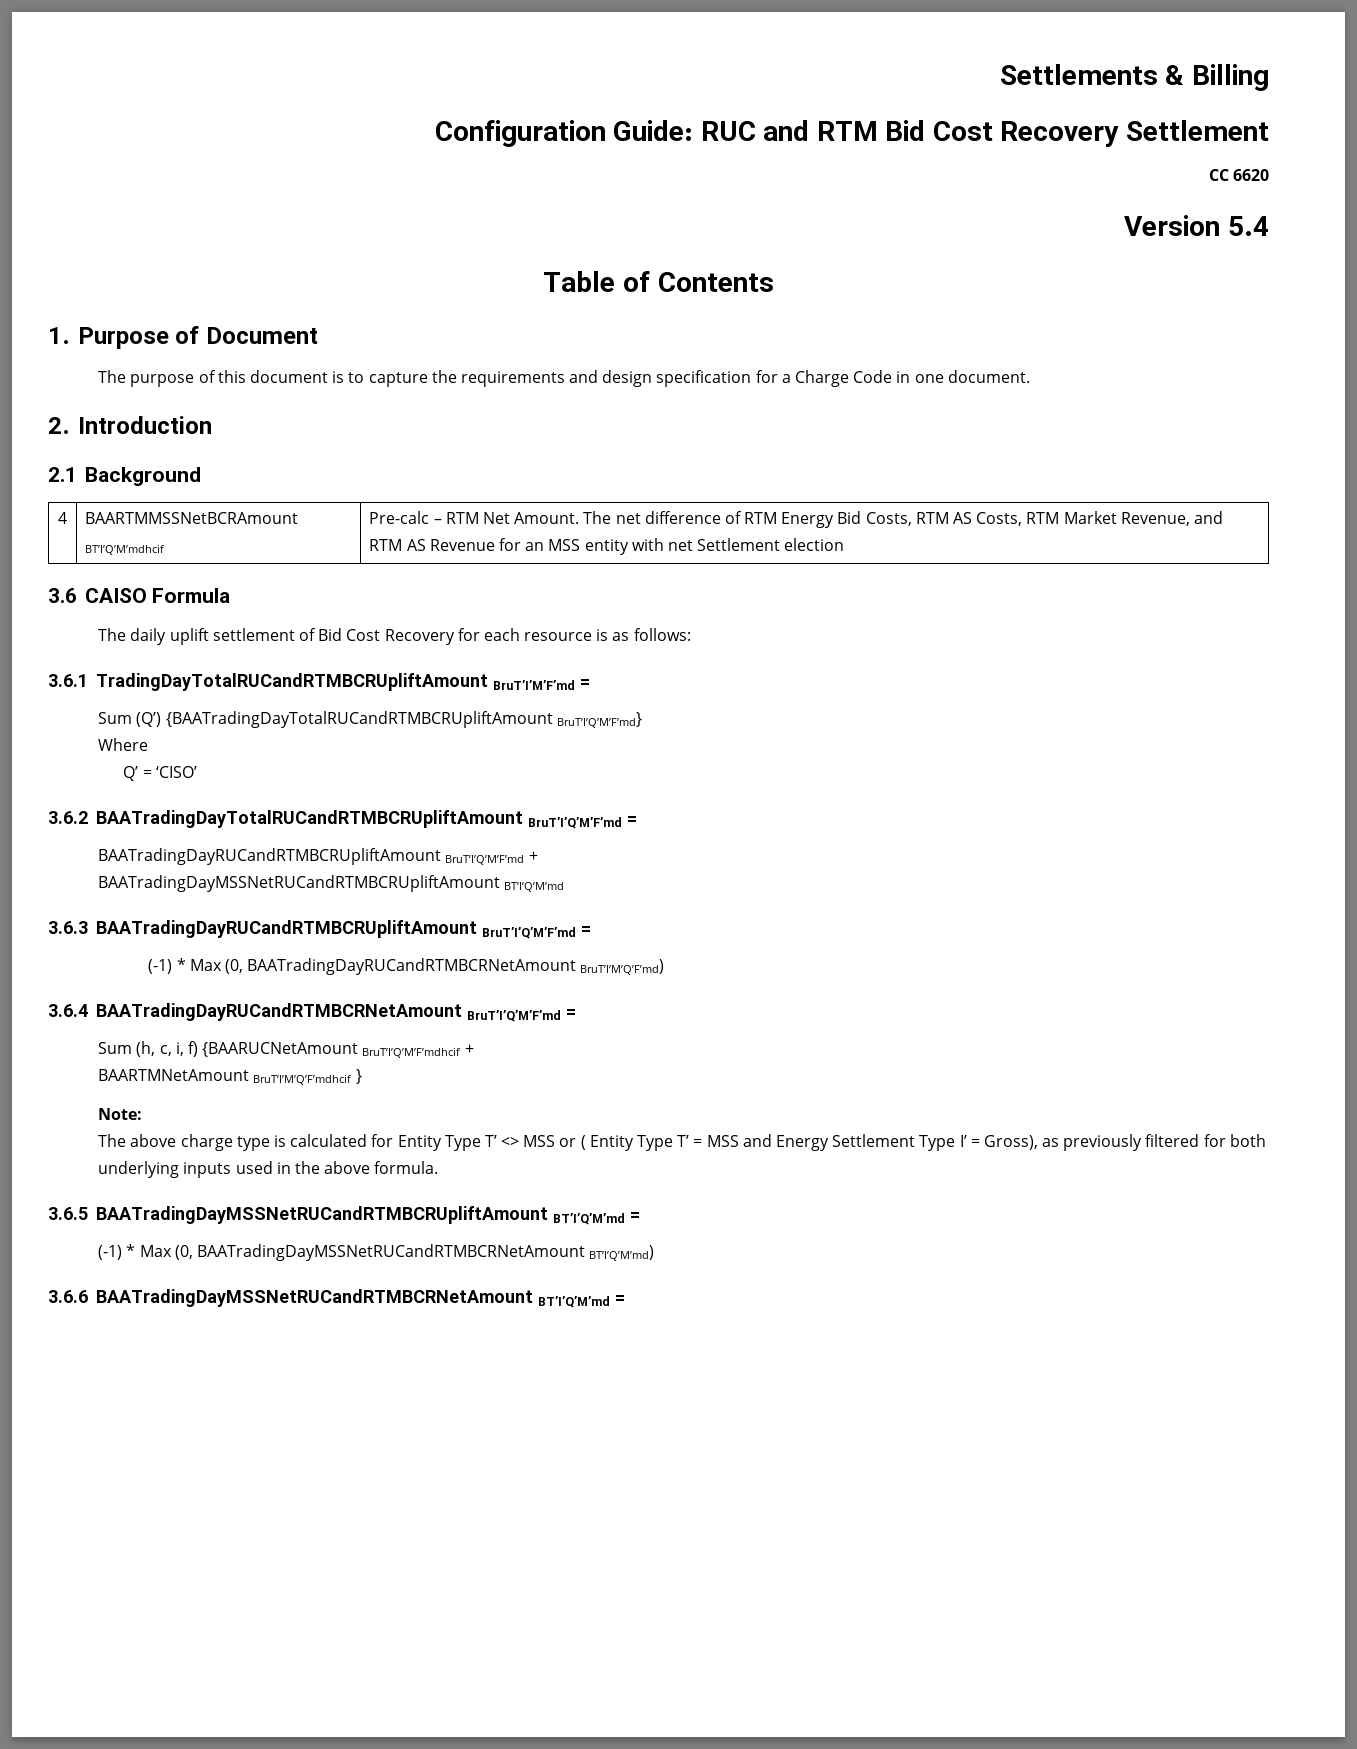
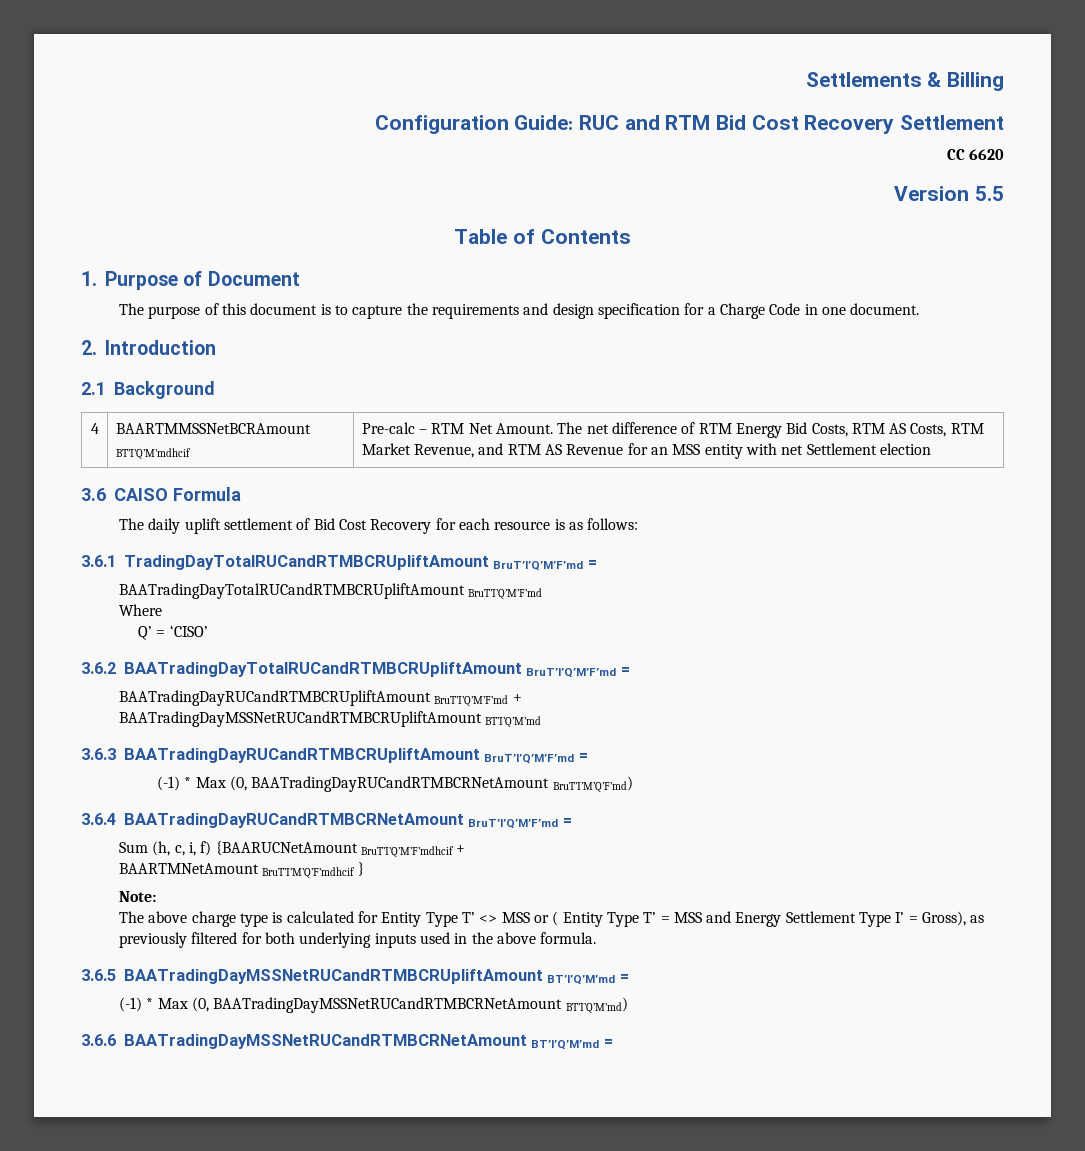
[1228,216,1269,236] 5.4 -> [975,186,1004,201] 5.5
[492,679,590,690] [98,711,642,728] BruT’I’M’F’md = // Sum (Q’) {BAATradingDayTotalRUCandRTMBCRUpliftAmount BruT’I’Q’M’F’md} -> [493,560,597,571] [119,583,543,600] BruT’I’Q’M’F’md = // BAATradingDayTotalRUCandRTMBCRUpliftAmount BruT’I’Q’M’F’md

